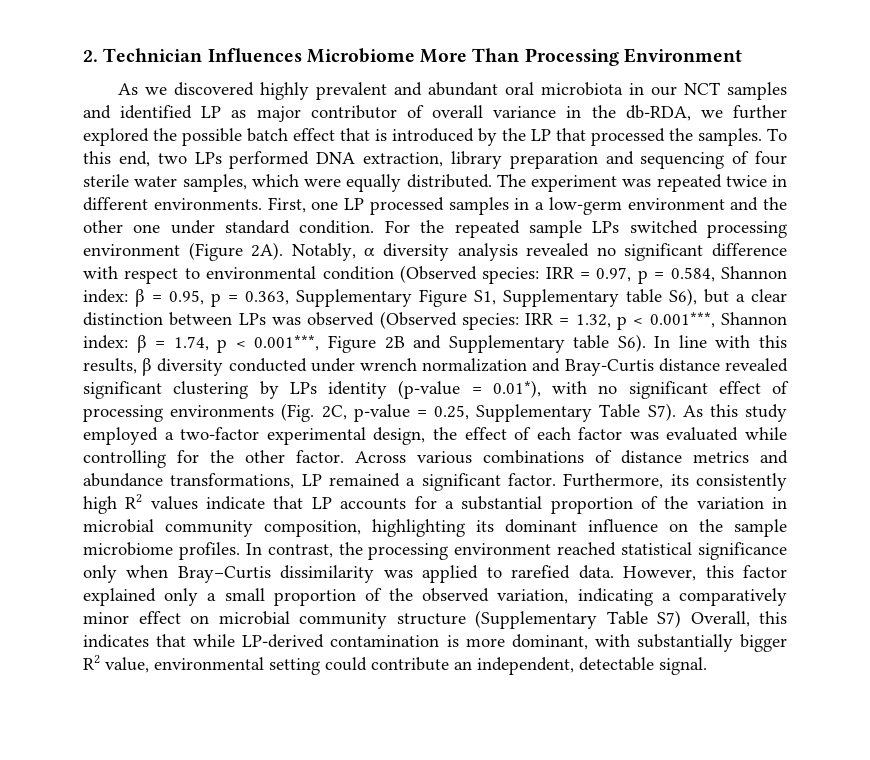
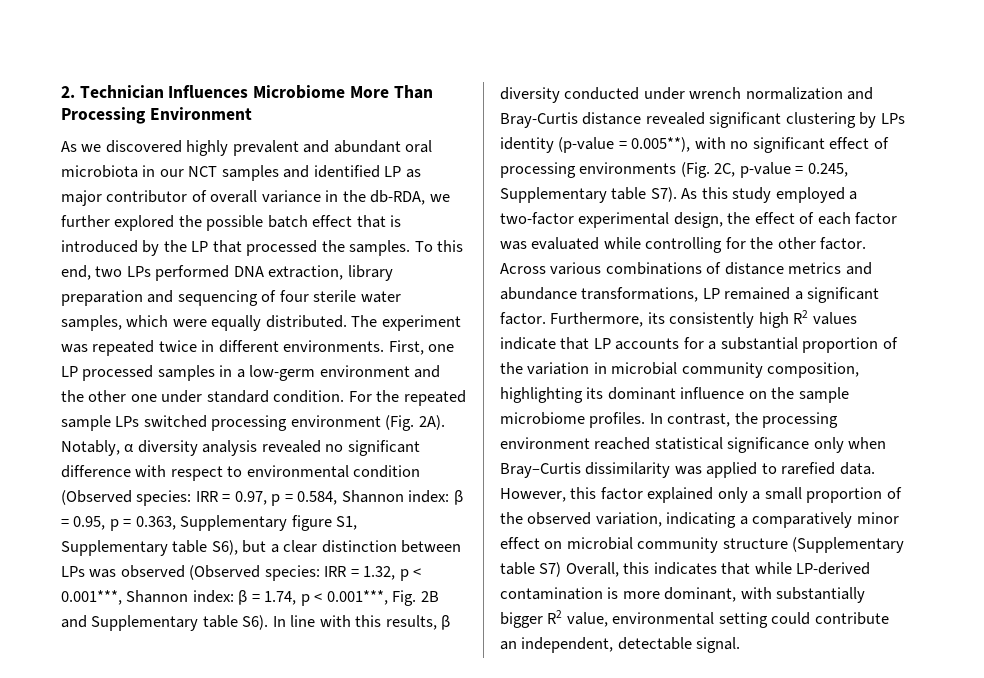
[188,242,243,261] (Figure -> [385,415,415,431] (Fig.
[419,289,467,307] Figure -> [291,515,332,531] figure
[327,335,376,353] Figure -> [392,590,417,606] Fig.
[492,380,541,398] 0.01*), -> [631,137,691,152] 0.005**),
[434,404,641,422] 0.25, Supplementary Table -> [807,163,848,177] [500,187,647,203] 0.245, Supplementary table
[606,611,648,625] Table -> [500,562,535,575] table

